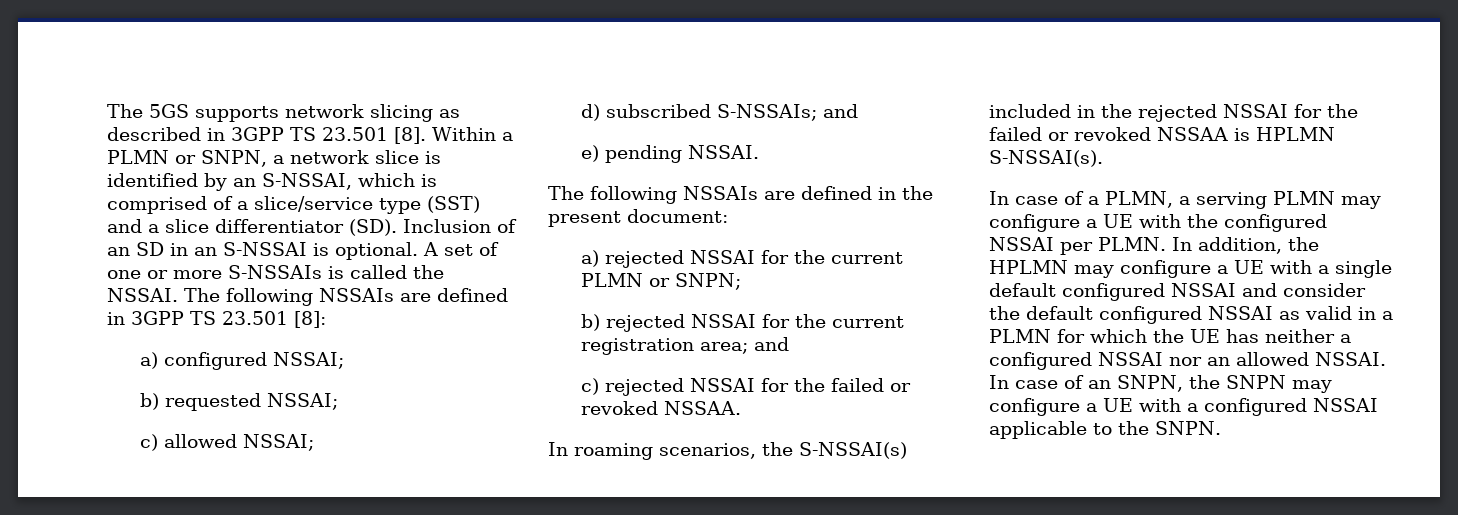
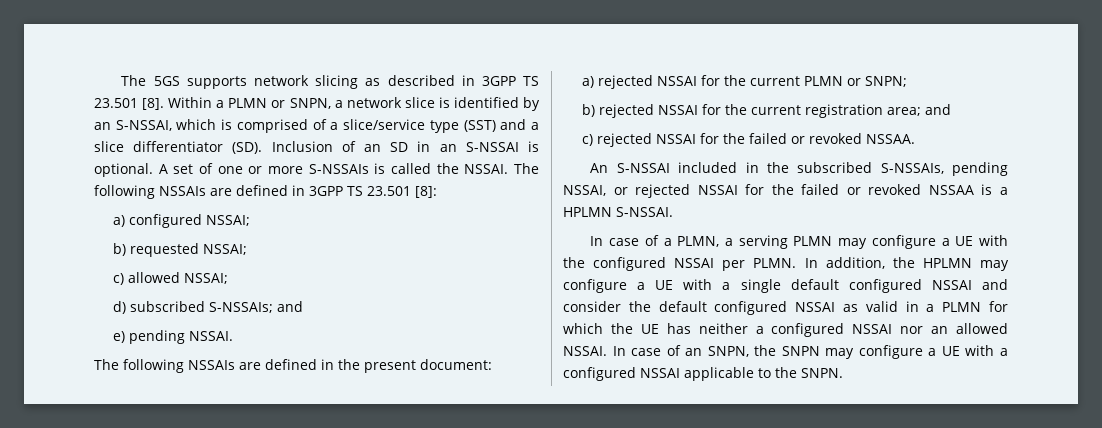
[548,442,907,460] [989,104,1132,118] In roaming scenarios, the S-NSSAI(s) included in the -> [590,162,1008,176] [563,185,628,196] An S-NSSAI included in the subscribed S-NSSAIs, pending NSSAI, or
[1256,127,1335,141] [989,150,1103,167] HPLMN S-NSSAI(s). -> [1000,187,1008,195] [563,207,673,217] a HPLMN S-NSSAI.

